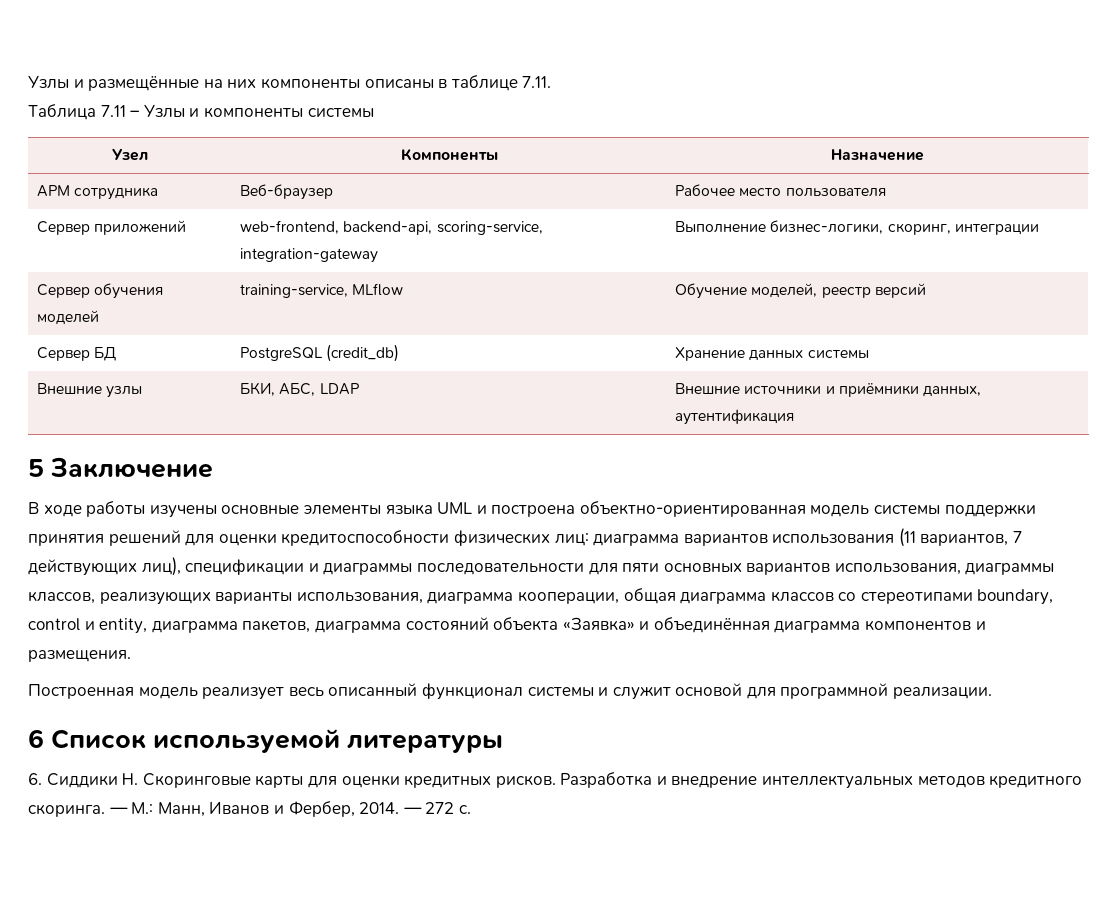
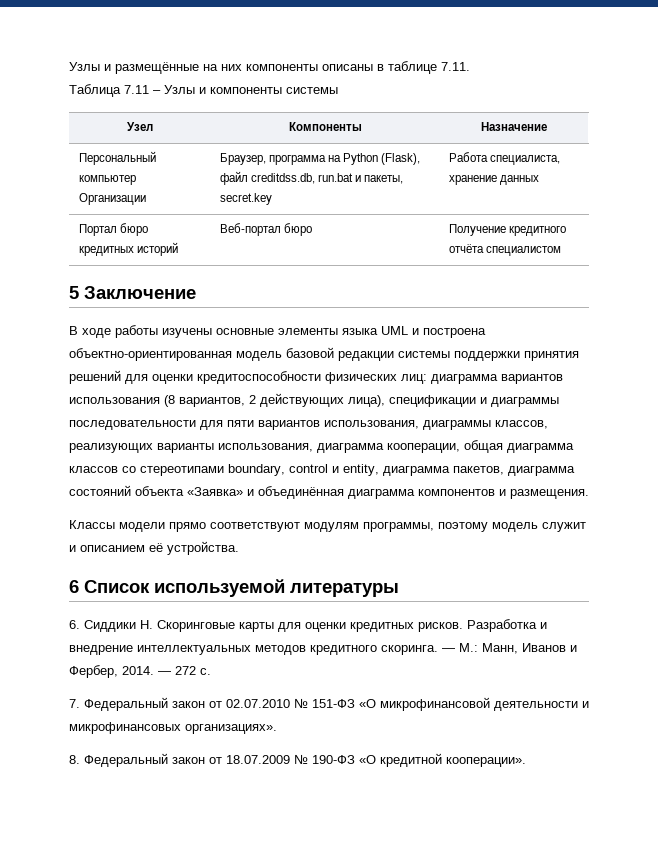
[37,185,159,200] [240,184,334,200] [675,184,886,197] [37,220,187,235] [240,220,543,235] [240,248,379,263] [675,220,1039,235] [37,283,164,299] [37,310,100,325] [240,283,404,298] [675,283,926,299] [37,347,117,361] [240,344,400,362] [675,347,869,361] [37,383,143,398] [240,382,359,396] [675,383,982,397] [675,409,795,425] АРМ сотрудника | Веб-браузер | Рабочее место пользователя // Сервер приложений | web-frontend, backend-api, scoring-service, integration-gateway | Выполнение бизнес-логики, скоринг, интеграции // Сервер обучения моделей | training-service, MLflow | Обучение моделей, реестр версий // Сервер БД | PostgreSQL (credit_db) | Хранение данных системы // Внешние узлы | БКИ, АБС, LDAP | Внешние источники и приёмники данных, аутентификация -> [78,151,156,165] [78,175,136,185] [78,193,146,205] [219,153,421,165] [219,171,404,185] [219,193,272,205] [448,152,561,165] [448,175,540,185] [78,223,149,236] [78,242,179,256] [219,223,313,236] [448,224,567,236] [448,244,562,256] Персональный компьютер Организации | Браузер, программа на Python (Flask), файл creditdss.db, run.bat и пакеты, secret.key | Работа специалиста, хранение данных // Портал бюро кредитных историй | Веб-портал бюро | Получение кредитного отчёта специалистом
(870, 511) none -> [286,347,394,361] базовой редакции
[898,528,1023,547] [28,557,181,576] (11 вариантов, 7 действующих лиц), -> [164,393,385,407] (8 вариантов, 2 действующих лица),
[663,563,742,572] основных -> (254, 423) none
[28,683,993,700] Построенная модель реализует весь описанный функционал системы и служит основой для программной реализации. -> [69,520,586,532] [69,541,239,555] Классы модели прямо соответствуют модулям программы, поэтому модель служит и описанием её устройства.
(471, 809) none -> [69,697,589,711] [69,722,277,734] [69,753,526,767] // 7. Федеральный закон от 02.07.2010 № 151-ФЗ «О микрофинансовой деятельности и микрофинансовых организациях». // 8. Федеральный закон от 18.07.2009 № 190-ФЗ «О кредитной кооперации».

